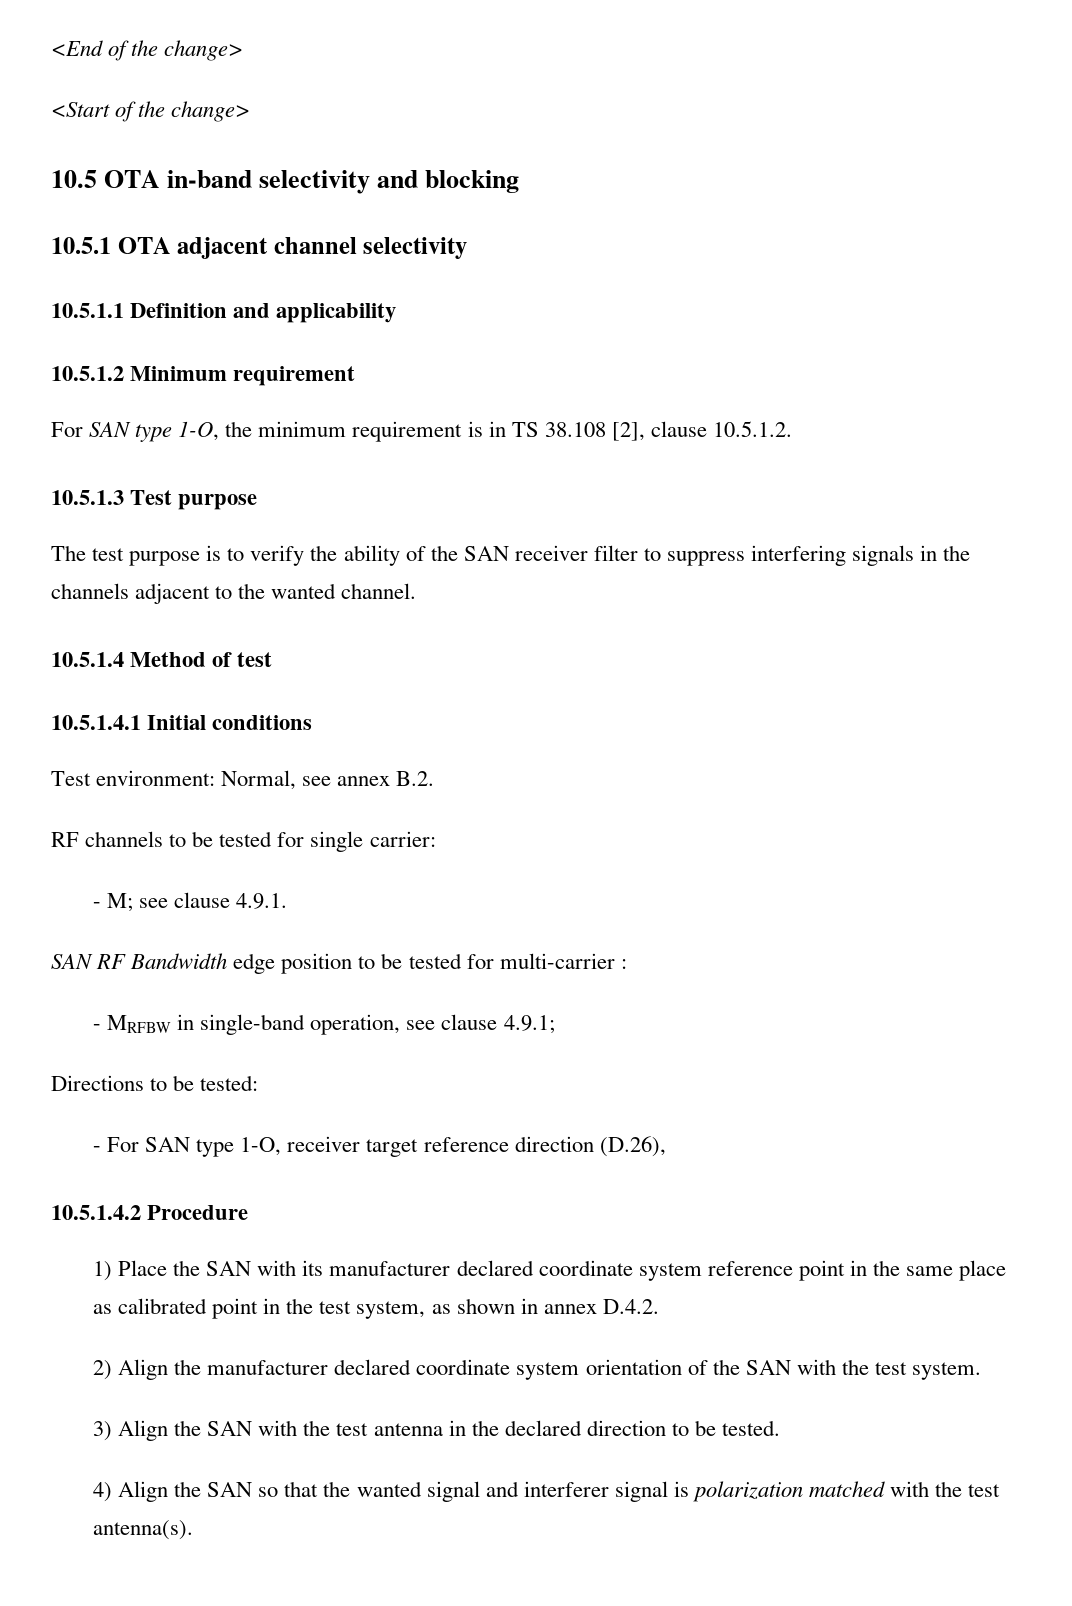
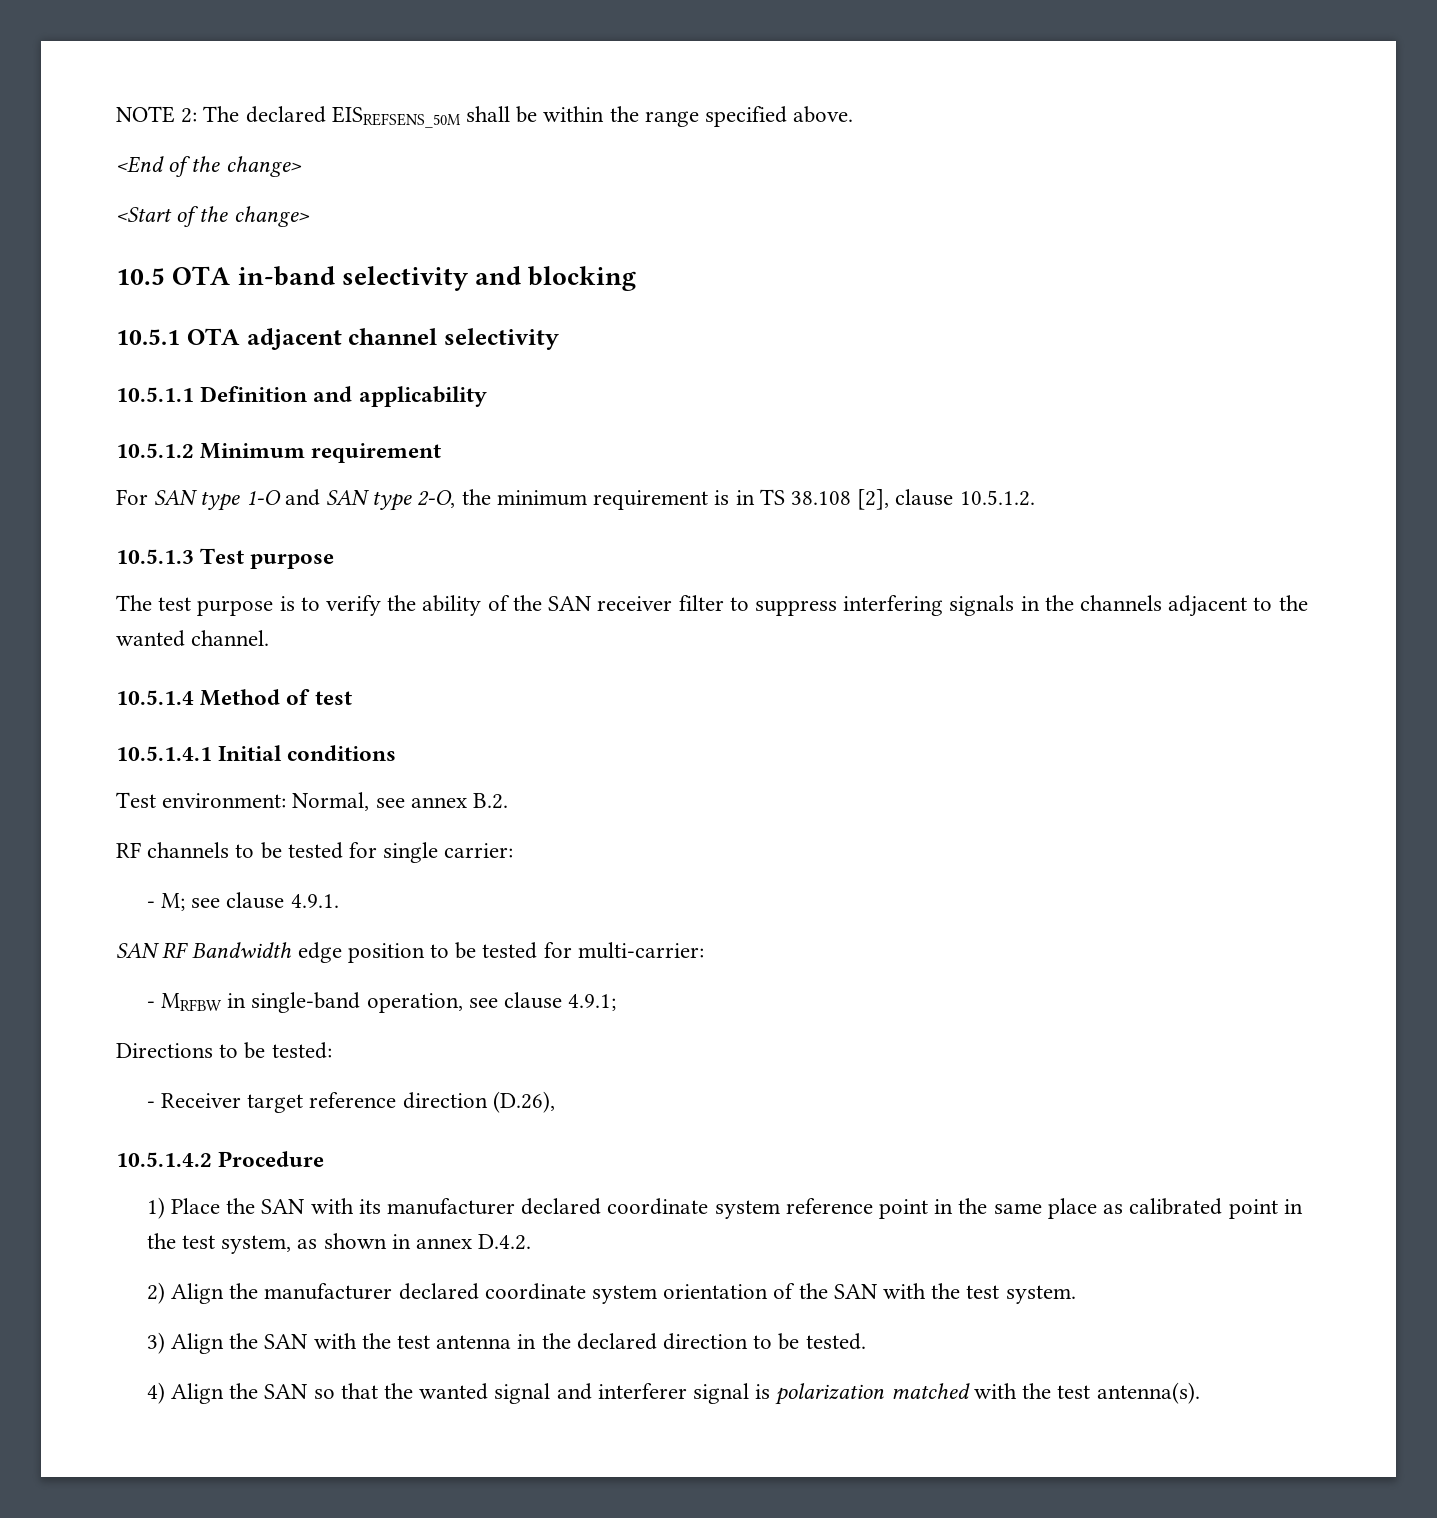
(51, 48) none -> [116,106,854,128] NOTE 2: The declared EISREFSENS_50M shall be within the range specified above. //
[178,421,220,441] 1-O, -> [245,489,456,511] 1-O and SAN type 2-O,
[499,953,627,969] multi-carrier : -> [577,942,704,959] multi-carrier:
[107,1136,361,1157] For SAN type 1-O, receiver -> [160,1093,241,1108] Receiver

